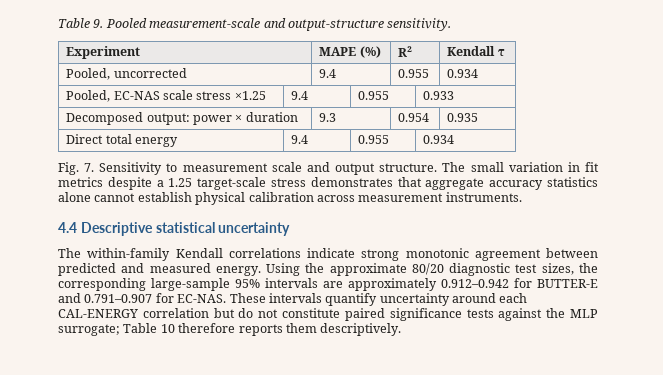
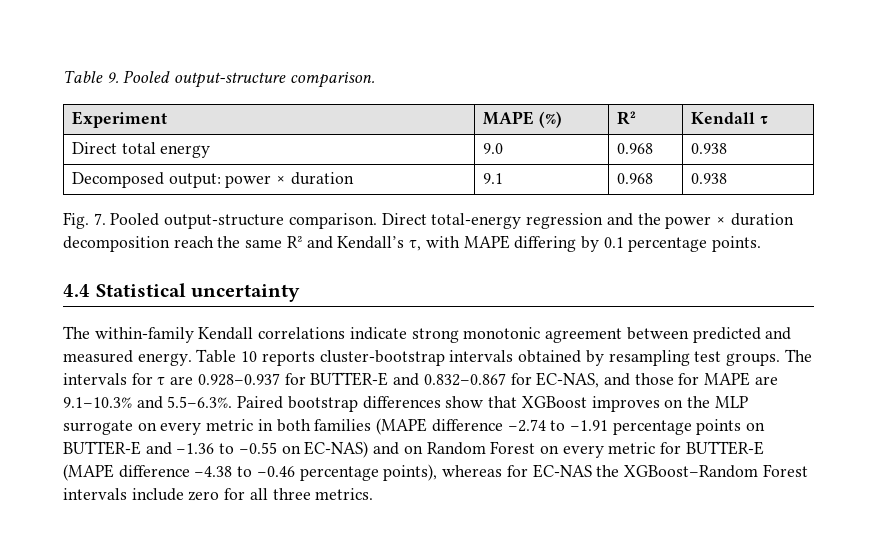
[149,18,452,31] measurement-scale and output-structure sensitivity. -> [174,72,375,88] output-structure comparison.
[66,68,187,80] [319,69,337,78] [398,69,430,78] [447,69,479,78] [66,90,266,102] [291,91,309,100] [358,91,390,100] [423,91,455,100] Pooled, uncorrected | 9.4 | 0.955 | 0.934 // Pooled, EC-NAS scale stress ×1.25 | 9.4 | 0.955 | 0.933 -> [71,142,211,158] [482,143,503,154] [616,143,653,154] [690,143,727,154] Direct total energy | 9.0 | 0.968 | 0.938
[319,113,337,122] [398,113,430,122] [447,113,479,122] [66,134,179,147] [291,135,309,144] [358,135,390,144] [423,135,455,144] [58,162,599,175] [58,177,598,190] [58,192,522,205] 9.3 | 0.954 | 0.935 // Direct total energy | 9.4 | 0.955 | 0.934 // Fig. 7. Sensitivity to measurement scale and output structure. The small variation in fit metrics despite a 1.25 target-scale stress demonstrates that aggregate accuracy statistics alone cannot establish physical calibration across measurement instruments. -> [482,173,503,184] [616,173,653,184] [690,173,727,184] [63,212,794,229] [63,235,762,252] 9.1 | 0.968 | 0.938 // Fig. 7. Pooled output-structure comparison. Direct total-energy regression and the power × duration decomposition reach the same R² and Kendall’s τ, with MAPE differing by 0.1 percentage points.
[80,222,215,236] Descriptive statistical -> [95,283,186,297] Statistical
[266,263,598,276] [58,278,598,291] [58,293,528,306] [58,308,598,321] [58,323,402,336] Using the approximate 80/20 diagnostic test sizes, the corresponding large-sample 95% intervals are approximately 0.912–0.942 for BUTTER-E and 0.791–0.907 for EC-NAS. These intervals quantify uncertainty around each CAL-ENERGY correlation but do not constitute paired significance tests against the MLP surrogate; Table 10 therefore reports them descriptively. -> [196,349,812,366] [63,372,778,388] [63,396,748,412] [63,418,766,435] [63,441,764,458] [63,464,808,481] [63,488,374,501] Table 10 reports cluster-bootstrap intervals obtained by resampling test groups. The intervals for τ are 0.928–0.937 for BUTTER-E and 0.832–0.867 for EC-NAS, and those for MAPE are 9.1–10.3% and 5.5–6.3%. Paired bootstrap differences show that XGBoost improves on the MLP surrogate on every metric in both families (MAPE difference −2.74 to −1.91 percentage points on BUTTER-E and −1.36 to −0.55 on EC-NAS) and on Random Forest on every metric for BUTTER-E (MAPE difference −4.38 to −0.46 percentage points), whereas for EC-NAS the XGBoost–Random Forest intervals include zero for all three metrics.

